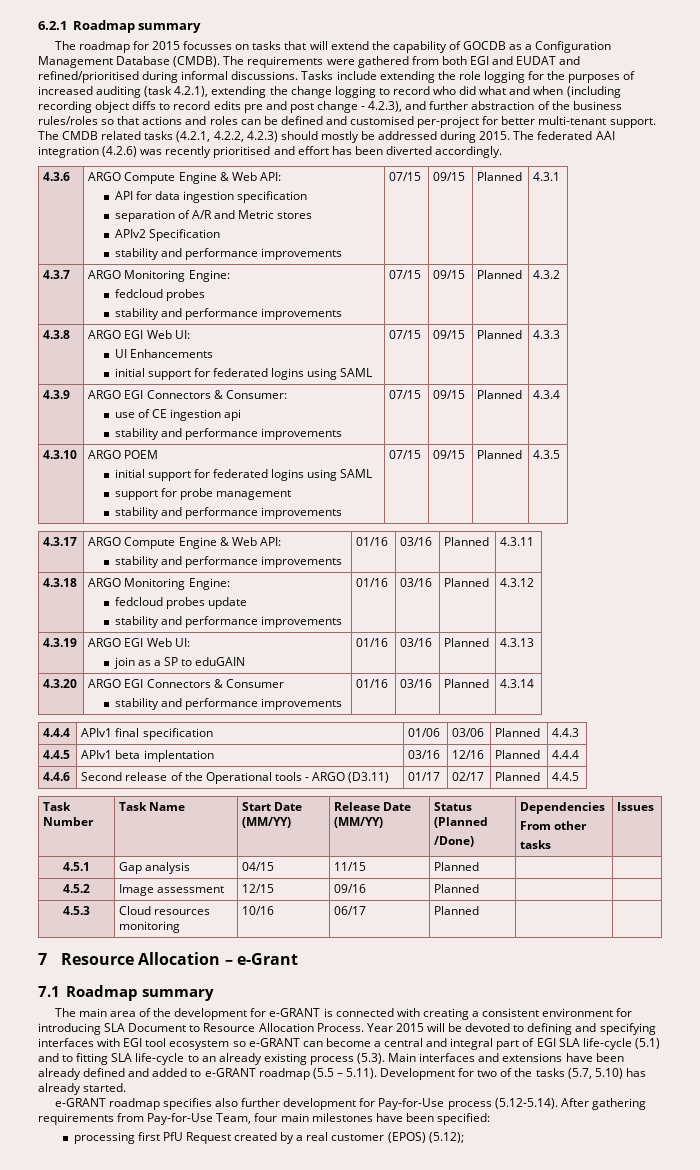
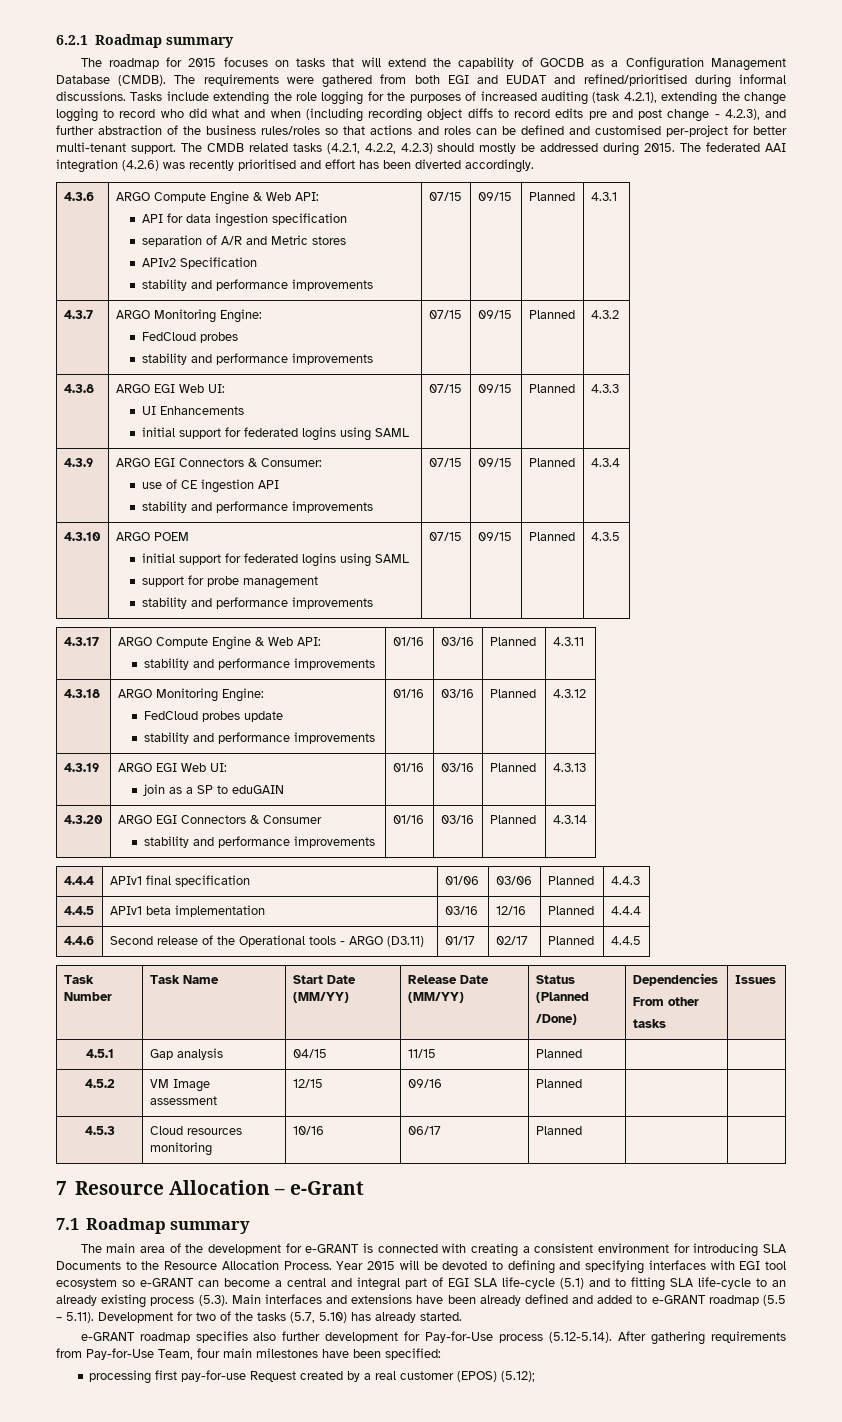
[183,41,233,50] focusses -> [223,57,268,67] focuses
[114,289,163,298] fedcloud -> [141,332,196,341] FedCloud
[224,409,242,421] api -> [257,480,279,489] API
[114,597,163,606] fedcloud -> [143,711,198,720] FedCloud
[143,750,214,762] implentation -> [174,905,265,917] implementation
(90, 888) none -> [149,1079,169,1088] VM
[128,1023,201,1032] Document to -> [56,1261,160,1270] Documents to the
[162,1132,183,1141] PfU -> [181,1370,247,1382] pay-for-use

